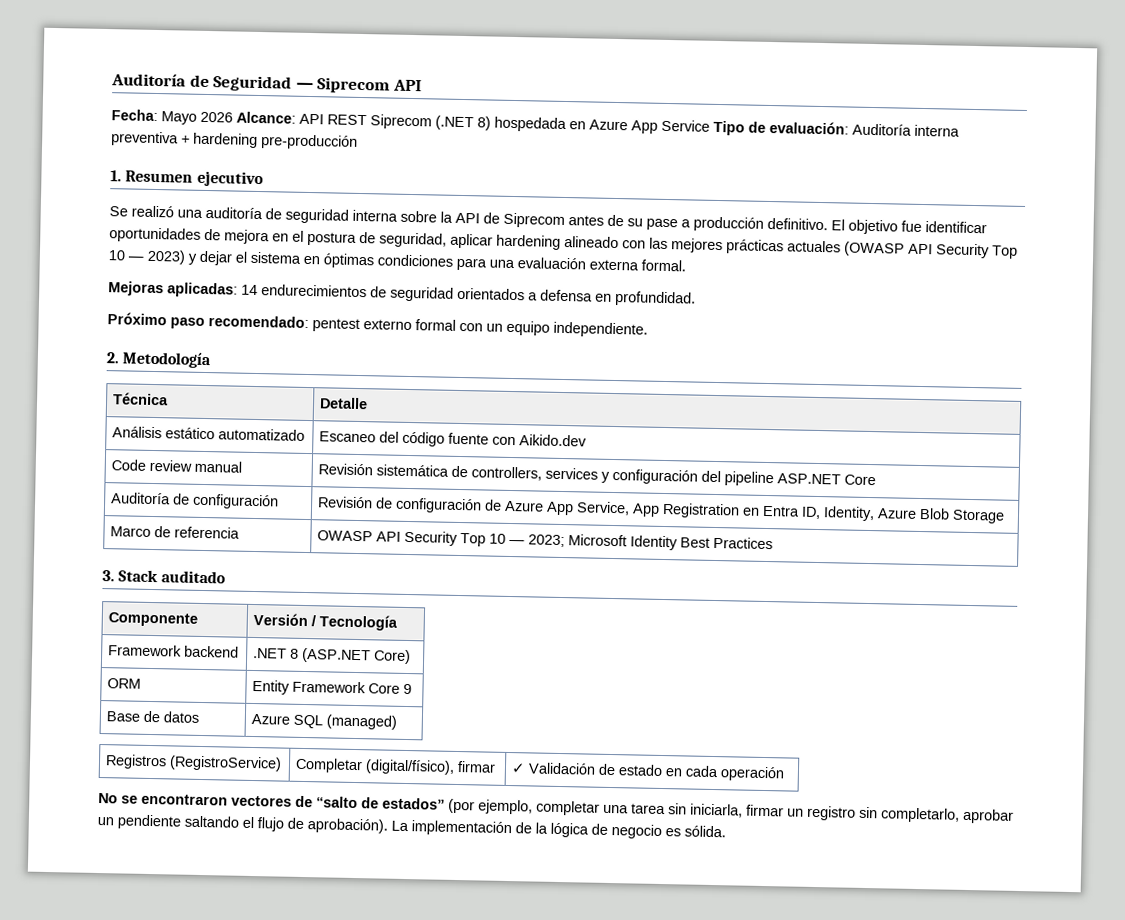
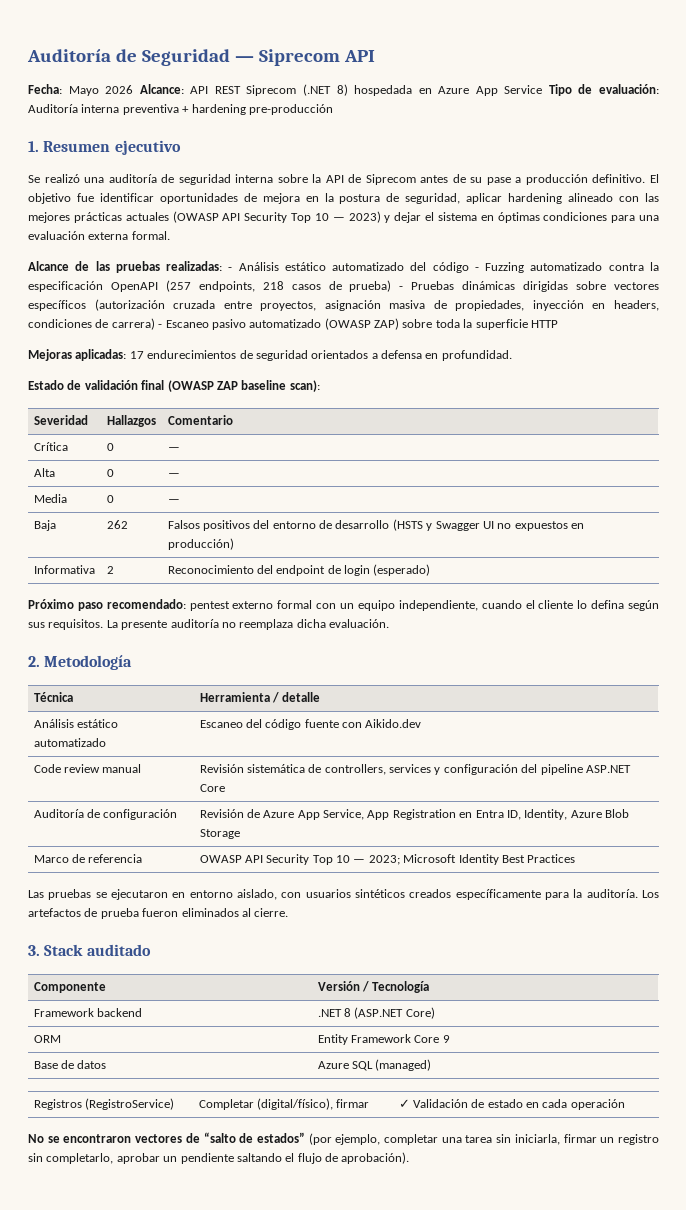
[292,230,304,242] el -> [324,193,334,202] la
(686, 265) none -> [28,261,659,273] [28,280,659,292] [28,299,659,311] [28,318,558,330] // Alcance de las pruebas realizadas: - Análisis estático automatizado del código - Fuzzing automatizado contra la especificación OpenAPI (257 endpoints, 218 casos de prueba) - Pruebas dinámicas dirigidas sobre vectores específicos (autorización cruzada entre proyectos, asignación masiva de propiedades, inyección en headers, condiciones de carrera) - Escaneo pasivo automatizado (OWASP ZAP) sobre toda la superficie HTTP
[241,284,258,296] 14 -> [129,351,144,359] 17
(696, 299) none -> [28,380,320,392] [33,415,88,425] [106,415,156,427] [167,415,233,425] [33,442,68,451] [106,443,114,451] [167,447,180,451] [33,468,55,477] [106,469,114,477] [167,473,180,477] [33,494,67,503] [106,495,114,503] [167,499,180,503] [33,520,56,531] [106,520,128,529] [167,519,585,531] [167,538,234,550] [33,565,95,574] [106,566,114,574] [167,564,431,576] // Estado de validación final (OWASP ZAP baseline scan): // Severidad | Hallazgos | Comentario // Crítica | 0 | — // Alta | 0 | — // Media | 0 | — // Baja | 262 | Falsos positivos del entorno de desarrollo (HSTS y Swagger UI no expuestos en producción) // Informativa | 2 | Reconocimiento del endpoint de login (esperado)
[553,321,648,338] independiente. -> [398,600,660,611] [28,619,389,630] independiente, cuando el cliente lo defina según sus requisitos. La presente auditoría no reemplaza dicha evaluación.
[318,397,368,410] Detalle -> [199,692,321,703] Herramienta / detalle
[394,497,502,514] configuración de -> (260, 813) none
(773, 543) none -> [28,889,660,900] [28,908,289,919] // Las pruebas se ejecutaron en entorno aislado, con usuarios sintéticos creados específicamente para la auditoría. Los artefactos de prueba fueron eliminados al cierre.
[391,820,726,840] La implementación de la lógica de negocio es sólida. -> (410, 1158) none

